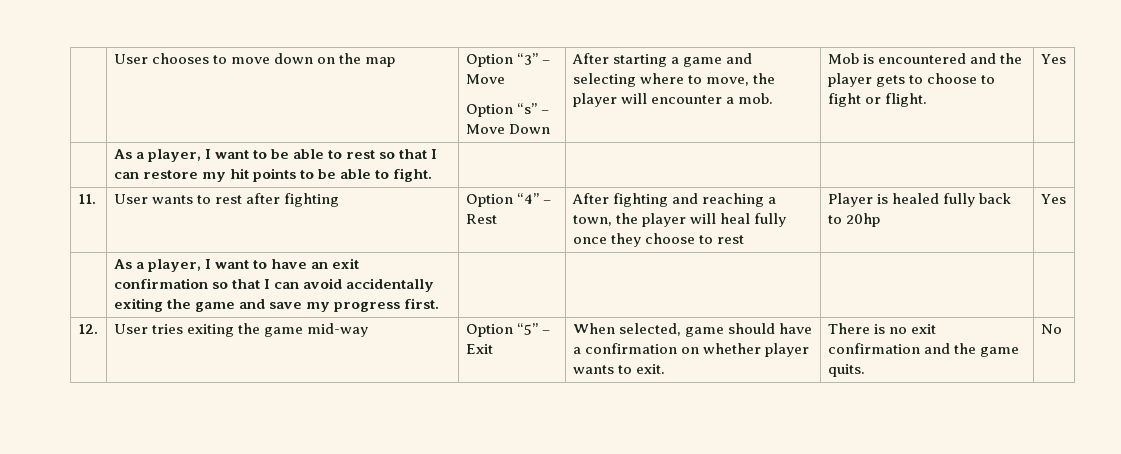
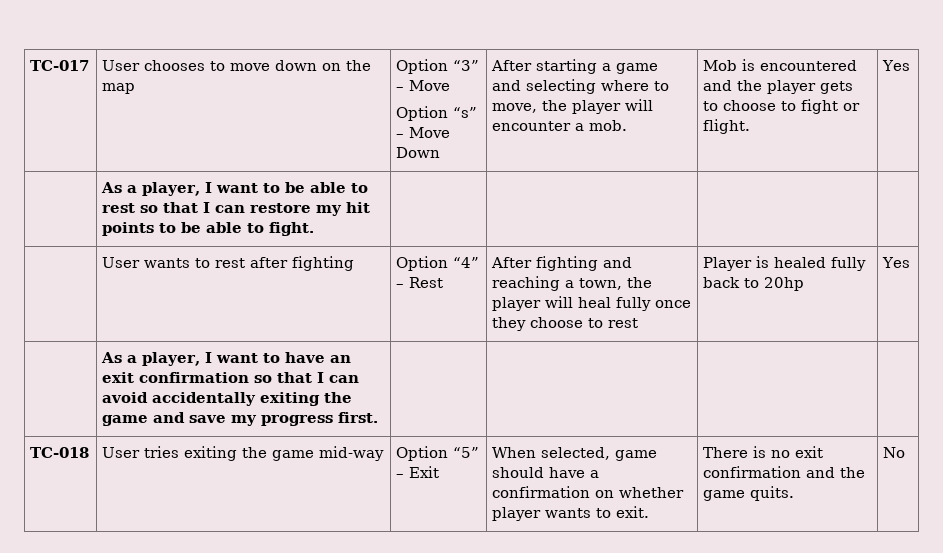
(113, 59) none -> [30,60,90,71] TC-017
[77,194,96,204] 11. -> (315, 229) none
[77,324,98,334] 12. -> [30,447,90,458] TC-018

